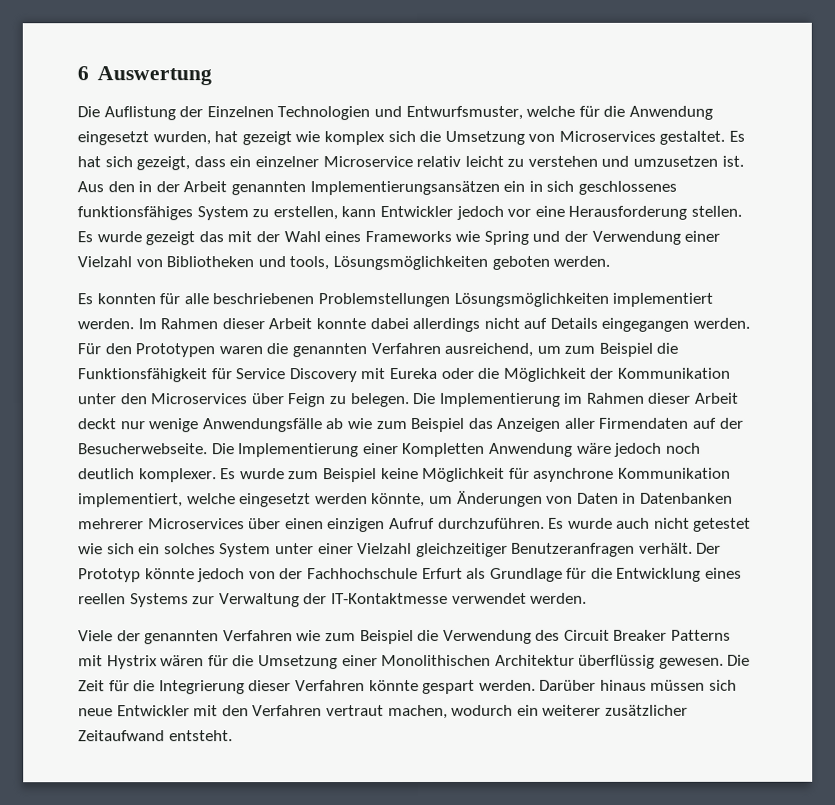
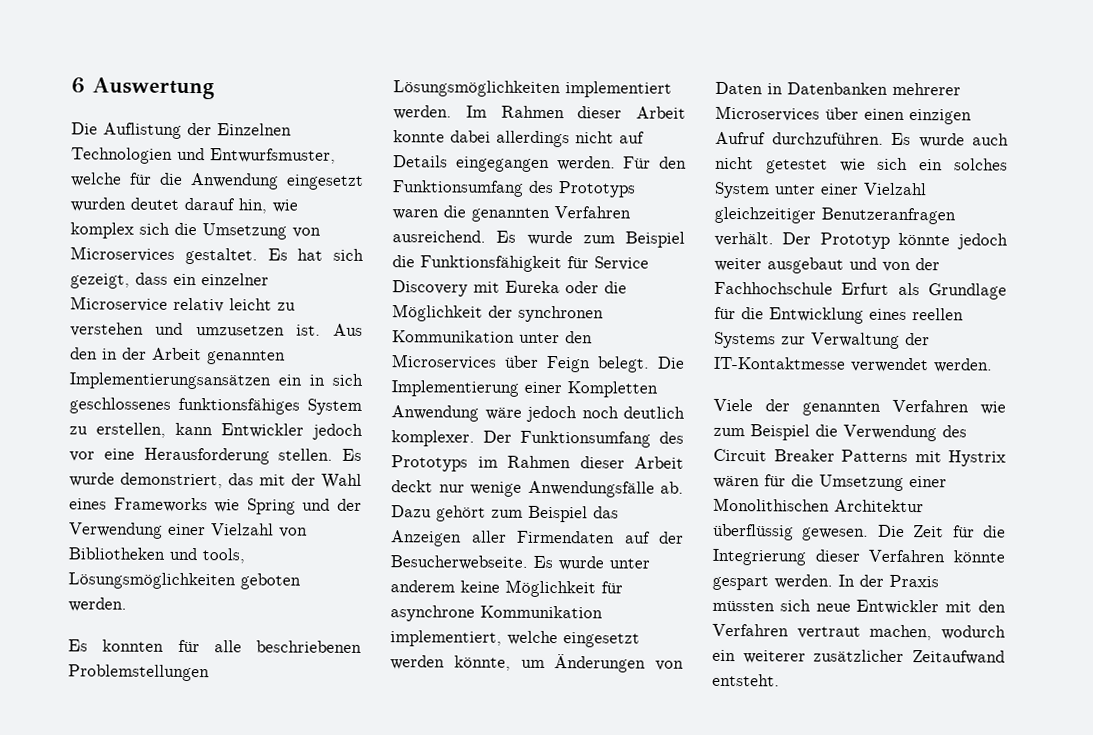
[152,131,292,146] wurden, hat gezeigt -> [70,197,267,214] wurden deutet darauf hin,
[145,231,196,246] gezeigt -> [120,472,223,489] demonstriert,
[135,343,216,358] Prototypen -> [392,180,636,198] Funktionsumfang des Prototyps
[444,342,561,357] ausreichend, um -> [392,230,573,246] ausreichend. Es wurde
(614, 373) none -> [518,305,604,323] synchronen
[328,392,740,408] [78,417,744,433] [78,443,208,455] zu belegen. Die Implementierung im Rahmen dieser Arbeit deckt nur wenige Anwendungsfälle ab wie zum Beispiel das Anzeigen aller Firmendaten auf der Besucherwebseite. -> [597,356,650,373] belegt.
[220,468,377,483] Es wurde zum Beispiel -> [483,430,684,448] [391,455,684,472] [391,480,684,498] [391,505,619,523] [390,530,684,547] [390,555,650,571] [390,580,455,593] Der Funktionsumfang des Prototyps im Rahmen dieser Arbeit deckt nur wenige Anwendungsfälle ab. Dazu gehört zum Beispiel das Anzeigen aller Firmendaten auf der Besucherwebseite. Es wurde unter anderem
(246, 575) none -> [714,257,877,274] weiter ausgebaut und
[539,679,706,691] Darüber hinaus müssen -> [838,574,939,588] [712,600,775,612] In der Praxis müssten

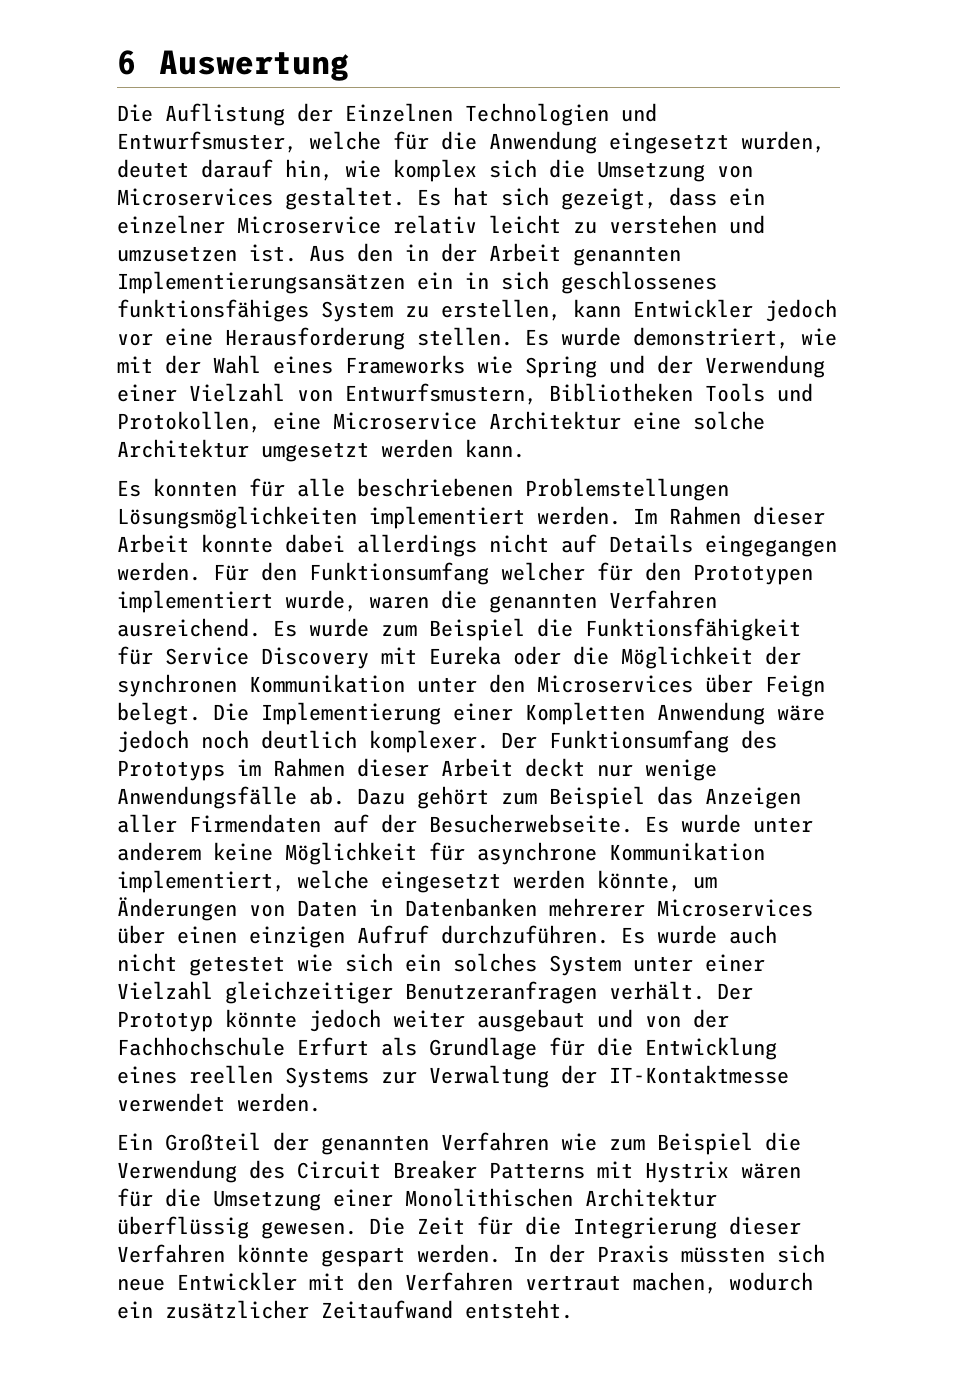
[70,197,126,212] wurden -> [741,131,825,153] wurden,
[228,473,254,486] das -> [801,328,837,346] wie
[68,547,245,564] [68,572,301,590] [68,597,127,612] Bibliotheken und tools, Lösungsmöglichkeiten geboten werden. -> [345,383,813,405] [117,411,765,433] [117,439,525,462] Entwurfsmustern, Bibliotheken Tools und Protokollen, eine Microservice Architektur eine solche Architektur umgesetzt werden kann.
[528,180,636,198] des Prototyps -> [501,562,813,585] [117,590,357,613] welcher für den Prototypen implementiert wurde,
[713,398,753,412] Viele -> [117,1132,261,1151] Ein Großteil
[742,650,806,664] weiterer -> (153, 1310) none

